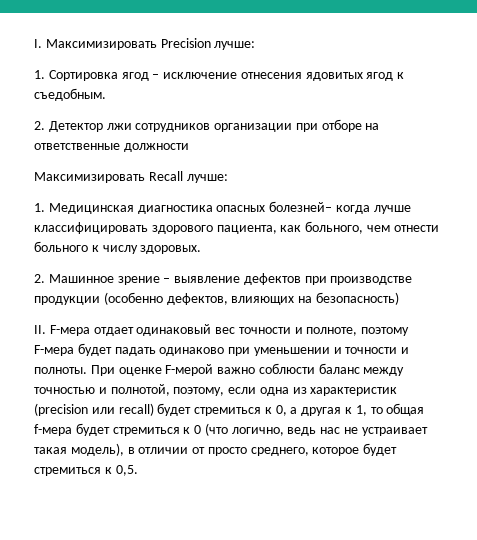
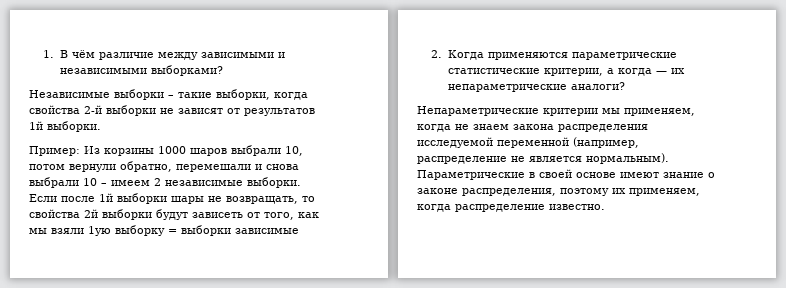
[34,38,256,50] [34,70,405,81] [34,88,106,101] [34,119,380,132] [34,143,189,152] [34,171,228,183] [34,201,411,214] [34,221,439,234] [34,241,202,254] [34,273,413,285] [34,292,399,305] [34,324,410,336] [34,343,410,356] [34,363,405,376] [34,384,398,396] [34,403,425,416] [34,423,428,436] [34,443,398,456] [34,465,138,476] I. Максимизировать Precision лучше: // 1. Сортировка ягод – исключение отнесения ядовитых ягод к съедобным. // 2. Детектор лжи сотрудников организации при отборе на ответственные должности // Максимизировать Recall лучше: // 1. Медицинская диагностика опасных болезней– когда лучше классифицировать здорового пациента, как больного, чем отнести больного к числу здоровых. // 2. Машинное зрение – выявление дефектов при производстве продукции (особенно дефектов, влияющих на безопасность) // II. F-мера отдает одинаковый вес точности и полноте, поэтому F-мера будет падать одинаково при уменьшении и точности и полноты. При оценке F-мерой важно соблюсти баланс между точностью и полнотой, поэтому, если одна из характеристик (precision или recall) будет стремиться к 0, а другая к 1, то общая f-мера будет стремиться к 0 (что логично, ведь нас не устраивает такая модель), в отличии от просто среднего, которое будет стремиться к 0,5. -> [43,50,285,60] [59,65,223,76] [29,89,308,100] [29,105,315,116] [29,121,101,132] [29,145,303,156] [29,161,299,172] [29,177,301,188] [29,193,315,204] [29,209,319,220] [29,225,299,236] [431,50,677,60] [447,68,685,76] [447,82,625,92] [417,106,695,116] [417,124,648,132] [417,137,639,148] [417,153,669,164] [417,169,715,180] [417,188,700,196] [417,204,605,212] 1. В чём различие между зависимыми и независимыми выборками? // Независимые выборки – такие выборки, когда свойства 2-й выборки не зависят от результатов 1й выборки. // Пример: Из корзины 1000 шаров выбрали 10, потом вернули обратно, перемешали и снова выбрали 10 – имеем 2 независимые выборки. Если после 1й выборки шары не возвращать, то свойства 2й выборки будут зависеть от того, как мы взяли 1ую выборку = выборки зависимые // 2. Когда применяются параметрические статистические критерии, а когда — их непараметрические аналоги? // Непараметрические критерии мы применяем, когда не знаем закона распределения исследуемой переменной (например, распределение не является нормальным). Параметрические в своей основе имеют знание о законе распределения, поэтому их применяем, когда распределение известно.

